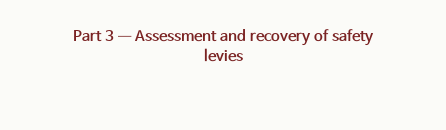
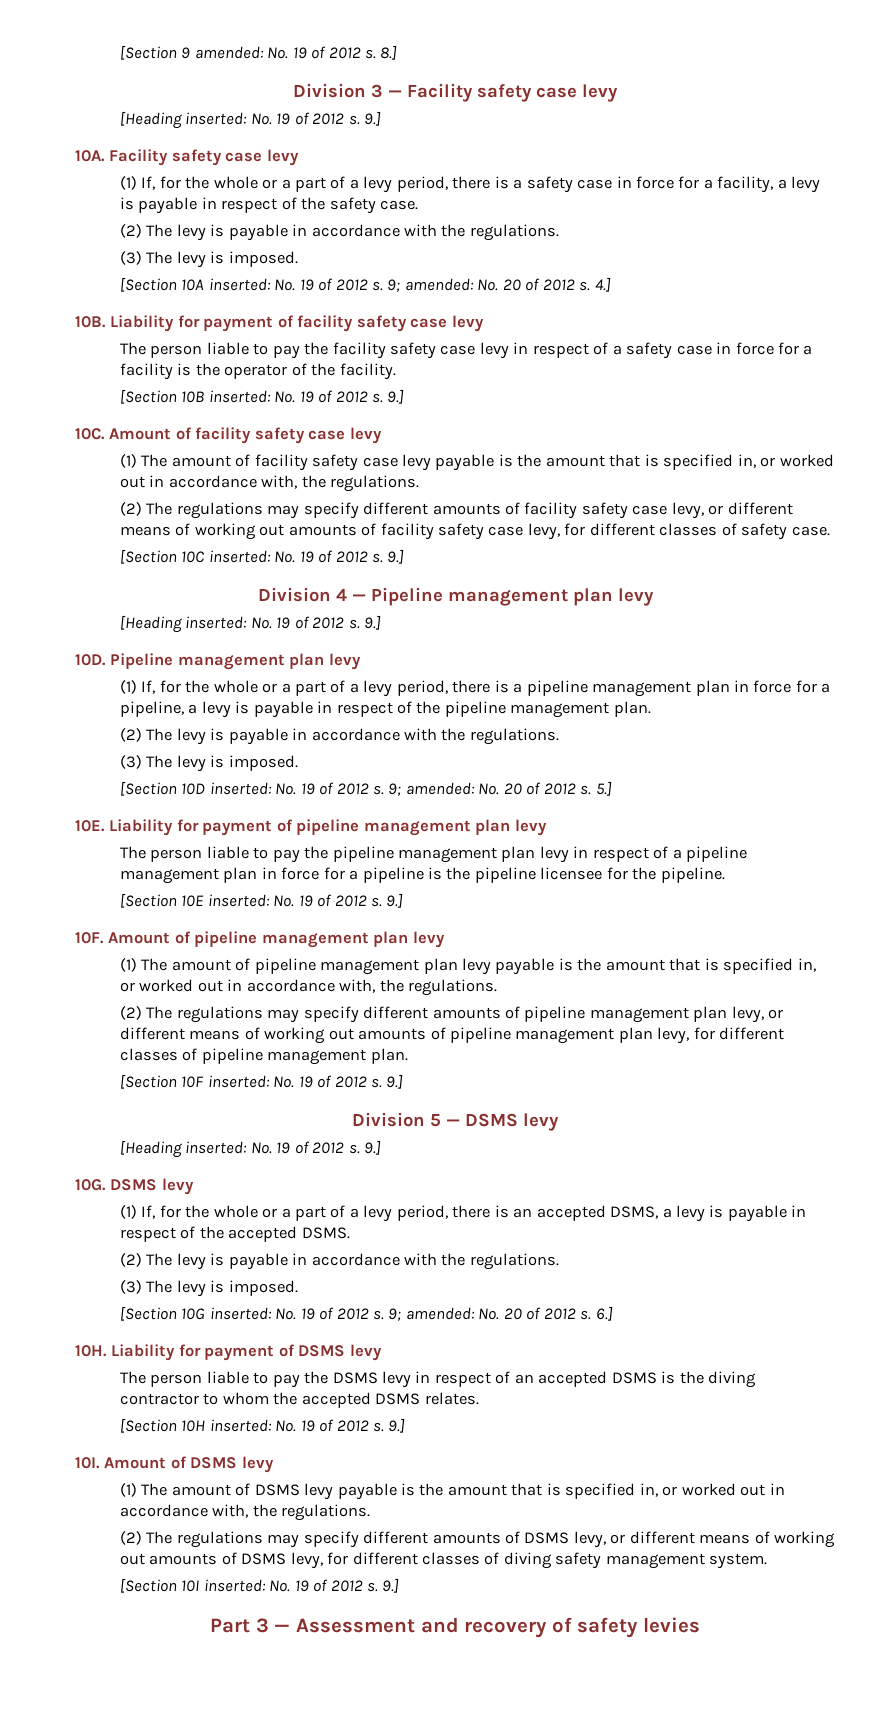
(73, 36) none -> [119,45,398,60] [293,83,618,102] [119,111,381,129] [75,149,299,166] [119,176,821,193] [119,197,418,214] [119,224,559,241] [119,251,298,268] [119,277,611,292] [75,315,484,332] [119,342,813,359] [119,363,396,380] [119,389,405,404] [75,427,382,444] [119,454,834,471] [119,475,420,492] [119,502,793,519] [119,523,830,540] [119,549,405,564] [257,587,654,606] [119,615,381,633] [75,653,361,670] [119,680,831,697] [119,701,651,718] [119,728,559,745] [119,755,298,772] [119,781,612,796] [75,819,547,836] [119,846,748,863] [119,867,725,884] [119,893,404,908] [75,931,445,948] [119,958,816,975] [119,979,497,996] [119,1006,784,1023] [119,1027,785,1044] [119,1048,408,1065] [119,1074,404,1089] [352,1112,559,1131] [119,1140,381,1158] [75,1178,194,1195] [119,1205,807,1222] [119,1226,350,1242] [119,1253,559,1270] [119,1280,298,1297] [119,1306,613,1321] [75,1344,382,1361] [119,1371,757,1388] [119,1392,479,1408] [119,1418,406,1433] [75,1456,274,1473] [119,1483,785,1500] [119,1504,371,1521] [119,1531,836,1548] [119,1552,768,1569] [119,1578,400,1593] [Section 9 amended: No. 19 of 2012 s. 8.] // Division 3 — Facility safety case levy // [Heading inserted: No. 19 of 2012 s. 9.] // 10A. Facility safety case levy // (1) If, for the whole or a part of a levy period, there is a safety case in force for a facility, a levy is payable in respect of the safety case. // (2) The levy is payable in accordance with the regulations. // (3) The levy is imposed. // [Section 10A inserted: No. 19 of 2012 s. 9; amended: No. 20 of 2012 s. 4.] // 10B. Liability for payment of facility safety case levy // The person liable to pay the facility safety case levy in respect of a safety case in force for a facility is the operator of the facility. // [Section 10B inserted: No. 19 of 2012 s. 9.] // 10C. Amount of facility safety case levy // (1) The amount of facility safety case levy payable is the amount that is specified in, or worked out in accordance with, the regulations. // (2) The regulations may specify different amounts of facility safety case levy, or different means of working out amounts of facility safety case levy, for different classes of safety case. // [Section 10C inserted: No. 19 of 2012 s. 9.] // Division 4 — Pipeline management plan levy // [Heading inserted: No. 19 of 2012 s. 9.] // 10D. Pipeline management plan levy // (1) If, for the whole or a part of a levy period, there is a pipeline management plan in force for a pipeline, a levy is payable in respect of the pipeline management plan. // (2) The levy is payable in accordance with the regulations. // (3) The levy is imposed. // [Section 10D inserted: No. 19 of 2012 s. 9; amended: No. 20 of 2012 s. 5.] // 10E. Liability for payment of pipeline management plan levy // The person liable to pay the pipeline management plan levy in respect of a pipeline management plan in force for a pipeline is the pipeline licensee for the pipeline. // [Section 10E inserted: No. 19 of 2012 s. 9.] // 10F. Amount of pipeline management plan levy // (1) The amount of pipeline management plan levy payable is the amount that is specified in, or worked out in accordance with, the regulations. // (2) The regulations may specify different amounts of pipeline management plan levy, or different means of working out amounts of pipeline management plan levy, for different classes of pipeline management plan. // [Section 10F inserted: No. 19 of 2012 s. 9.] // Division 5 — DSMS levy // [Heading inserted: No. 19 of 2012 s. 9.] // 10G. DSMS levy // (1) If, for the whole or a part of a levy period, there is an accepted DSMS, a levy is payable in respect of the accepted DSMS. // (2) The levy is payable in accordance with the regulations. // (3) The levy is imposed. // [Section 10G inserted: No. 19 of 2012 s. 9; amended: No. 20 of 2012 s. 6.] // 10H. Liability for payment of DSMS levy // The person liable to pay the DSMS levy in respect of an accepted DSMS is the diving contractor to whom the accepted DSMS relates. // [Section 10H inserted: No. 19 of 2012 s. 9.] // 10I. Amount of DSMS levy // (1) The amount of DSMS levy payable is the amount that is specified in, or worked out in accordance with, the regulations. // (2) The regulations may specify different amounts of DSMS levy, or different means of working out amounts of DSMS levy, for different classes of diving safety management system. // [Section 10I inserted: No. 19 of 2012 s. 9.] //

